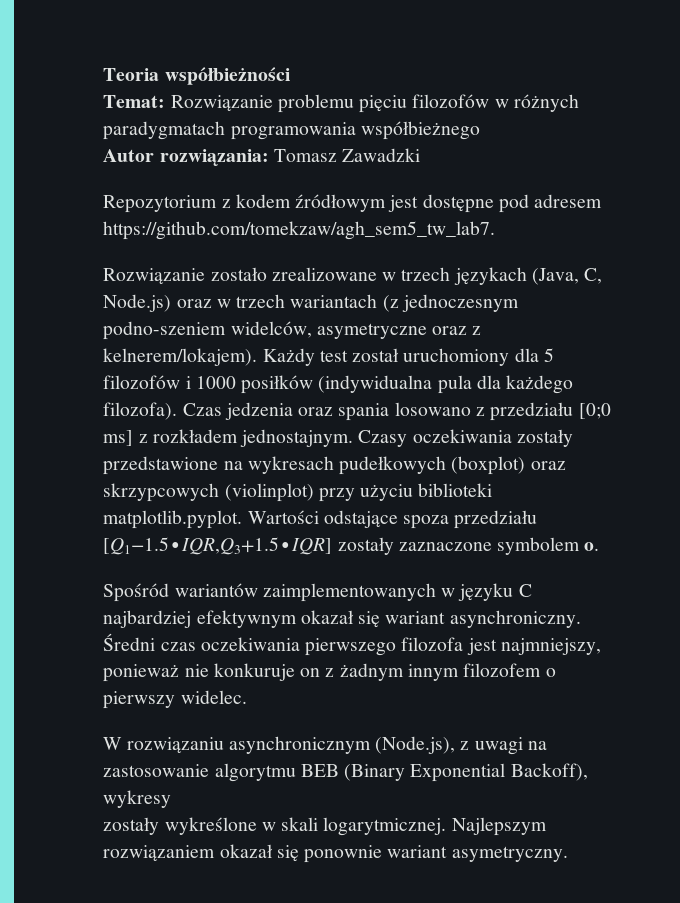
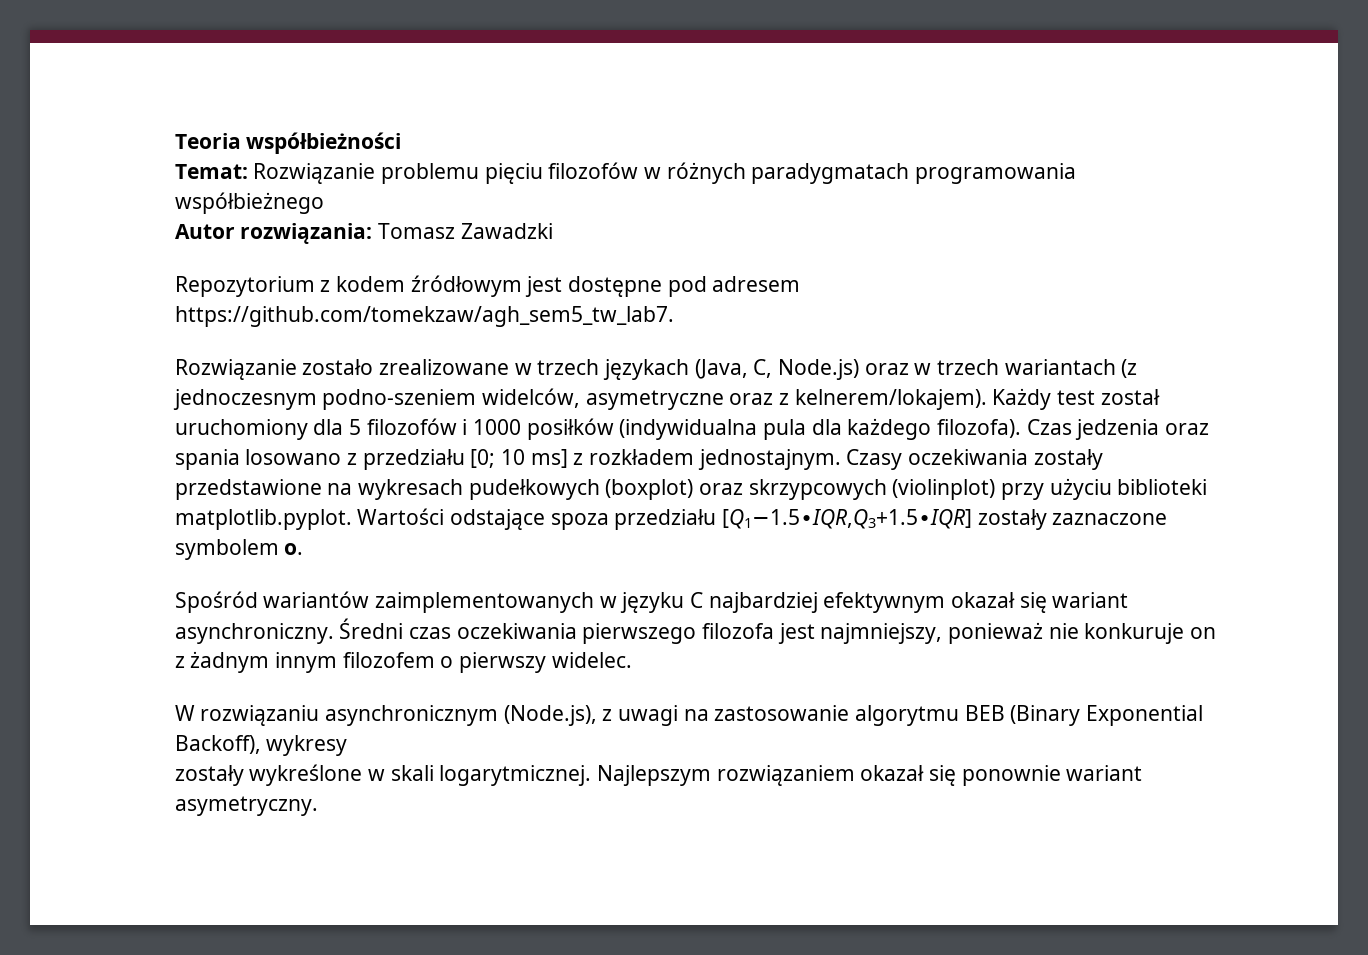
[578,403,611,419] [0;0 -> [470,449,526,468] [0; 10

